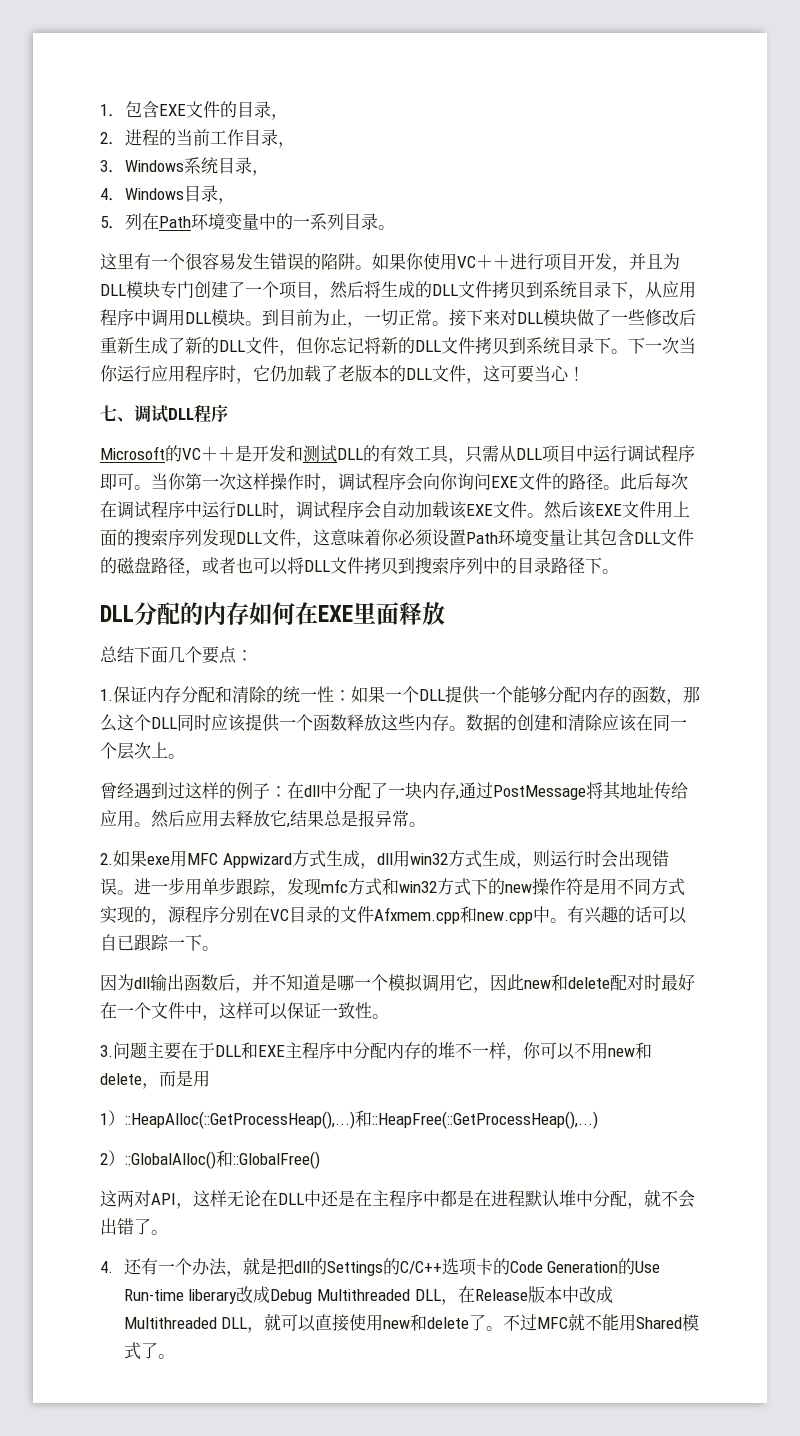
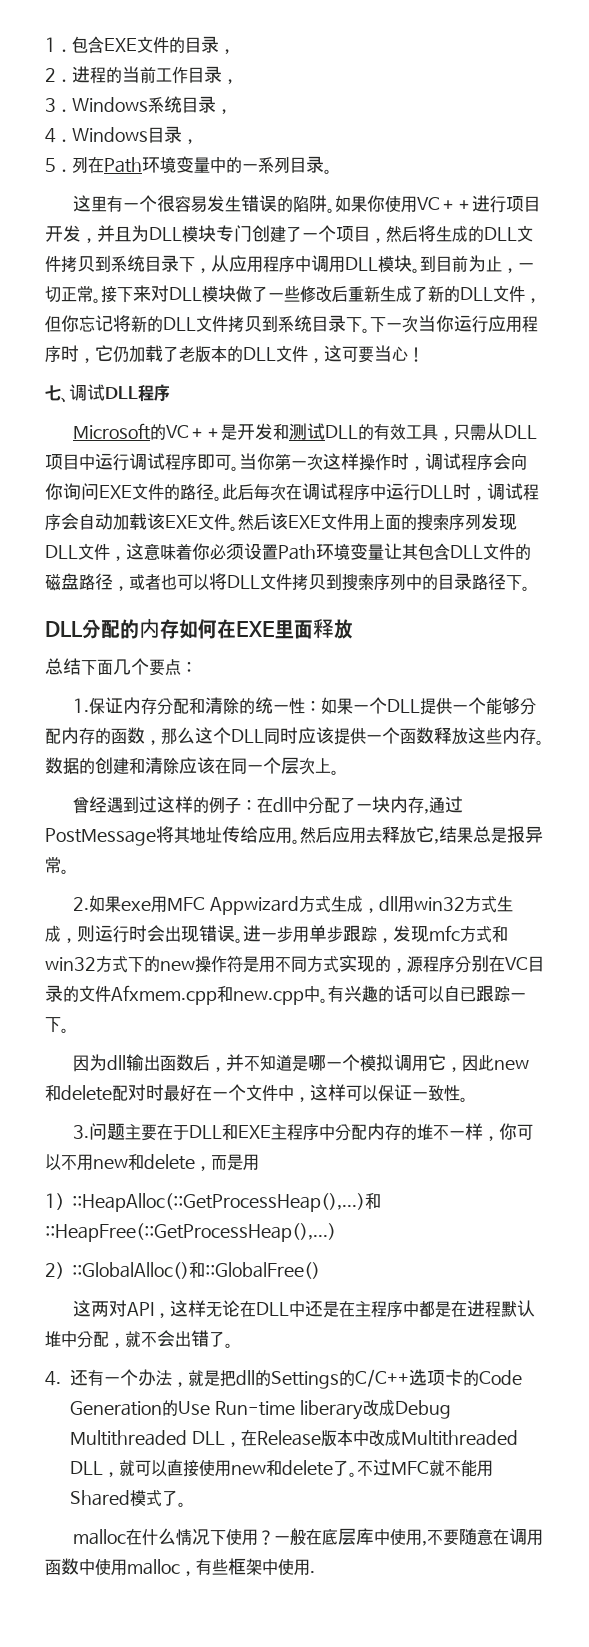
(175, 1356) none -> [73,1528,544,1546] [45,1558,315,1576] // malloc在什么情况下使用？一般在底层库中使用,不要随意在调用函数中使用malloc，有些框架中使用.

